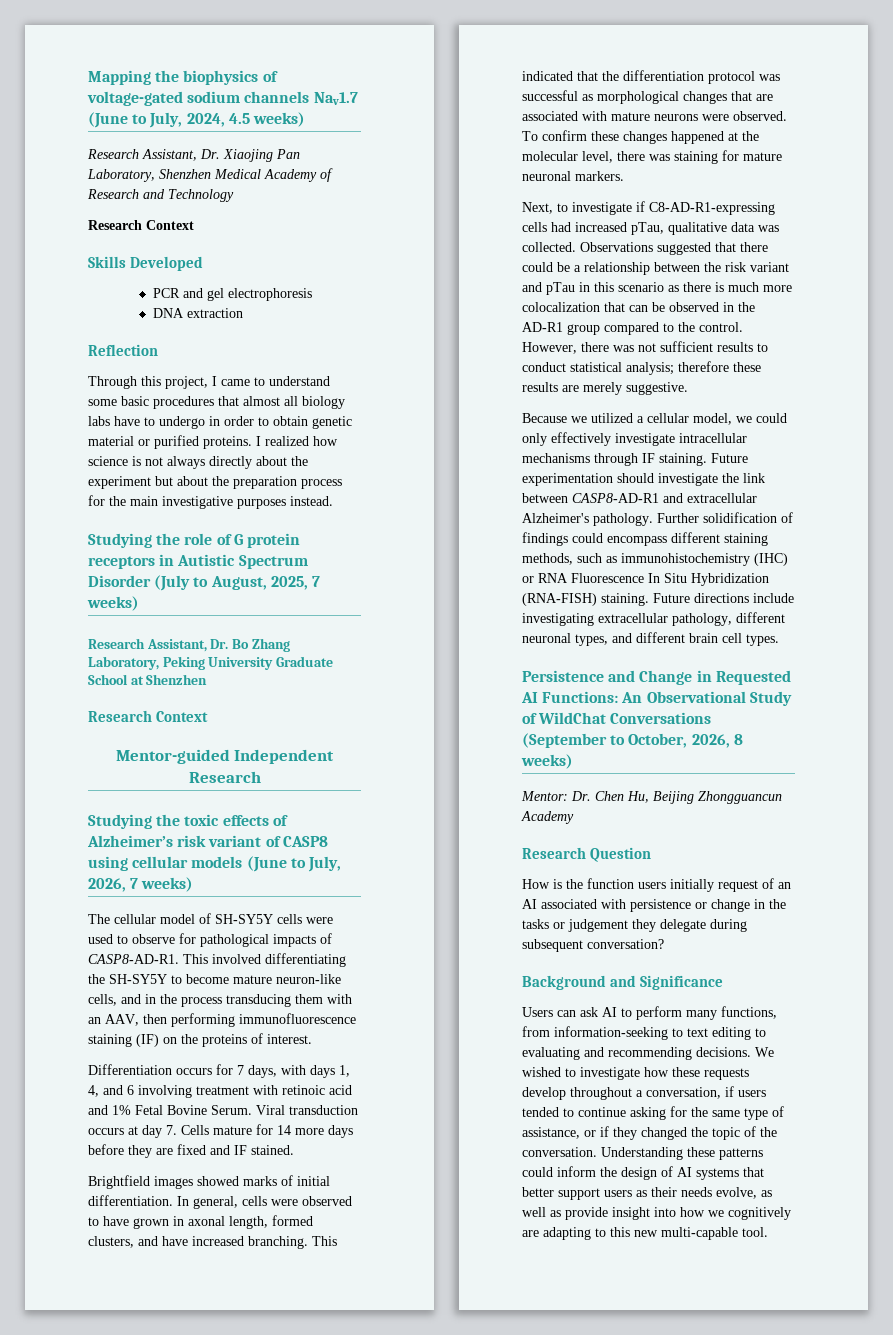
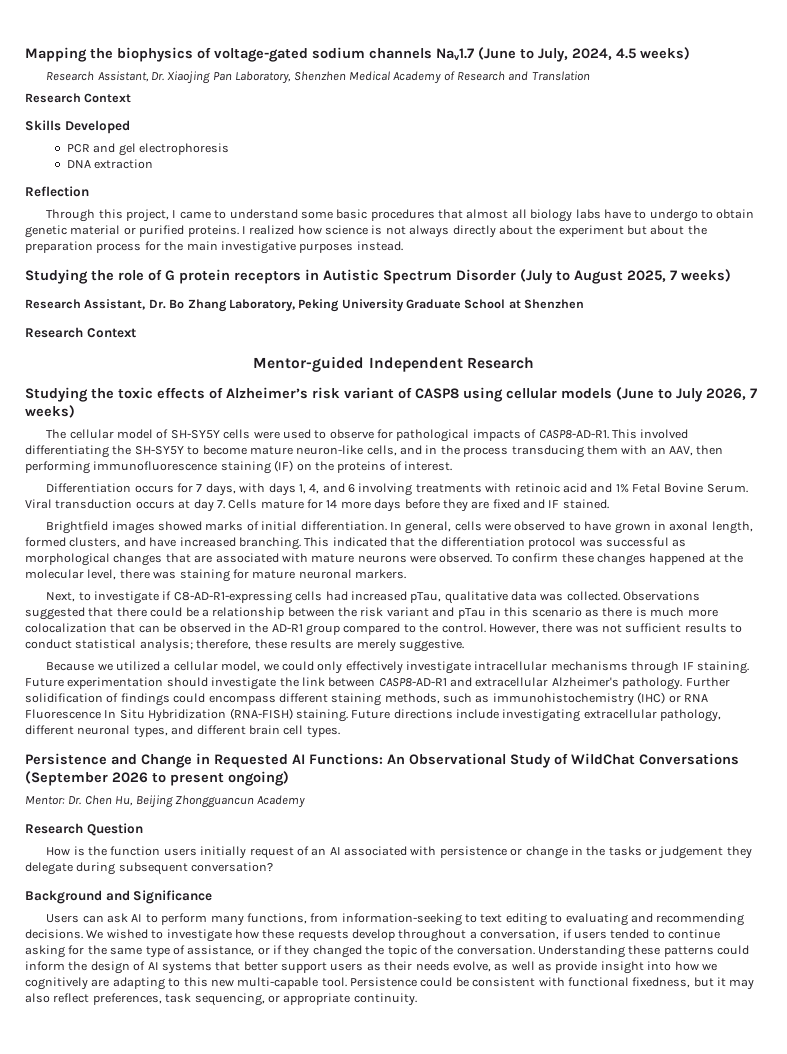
[168,189,234,202] Technology -> [531,71,590,81] Translation
[209,416,254,426] in order -> (698, 215) none
[210,576,267,590] August, -> [574,270,623,284] August
[307,856,341,872] July, -> [676,388,703,402] July
[196,1086,249,1095] treatment -> [415,484,482,493] treatments
[678,361,729,372] therefore -> [196,639,252,650] therefore,
[610,733,743,748] [521,754,573,769] to October, 2026, 8 weeks) -> [112,771,289,786] 2026 to present ongoing)
(768, 1232) none -> [350,977,755,990] [25,993,417,1006] Persistence could be consistent with functional fixedness, but it may also reflect preferences, task sequencing, or appropriate continuity.

